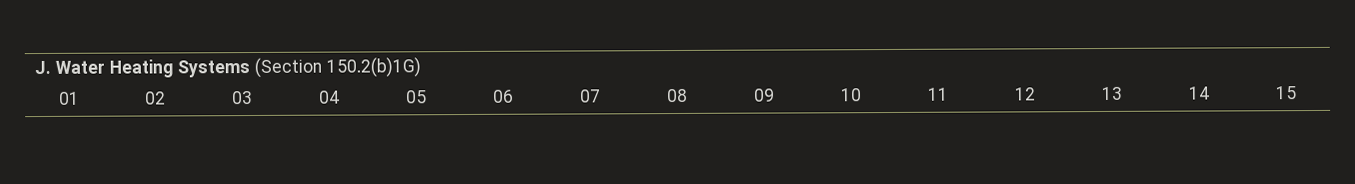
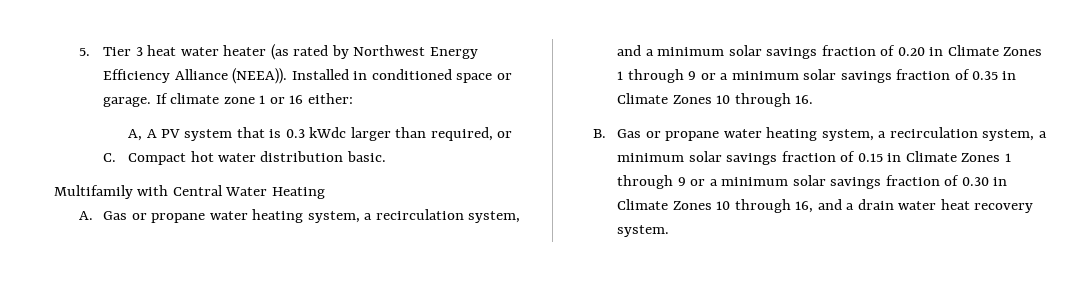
[34,57,422,78] [57,91,80,105] [144,91,166,105] [231,91,253,105] [318,90,340,104] [405,90,427,104] [492,89,514,103] [579,89,601,103] [666,88,688,103] [753,88,775,102] [840,88,862,102] [927,87,949,101] [1014,87,1036,101] [1101,86,1123,100] [1188,86,1210,100] [1275,86,1297,100] J. Water Heating Systems (Section 150.2(b)1G) // 01 | 02 | 03 | 04 | 05 | 06 | 07 | 08 | 09 | 10 | 11 | 12 | 13 | 14 | 15 -> [78,44,478,60] [103,68,512,84] [103,93,353,107] [128,127,513,141] [103,151,386,165] [54,185,325,199] [78,209,521,223] [617,45,1042,59] [617,69,1017,83] [617,93,814,107] [592,127,1047,141] [617,151,1011,165] [617,175,1007,189] [617,199,1033,213] [617,225,670,237] 5. Tier 3 heat water heater (as rated by Northwest Energy Efficiency Alliance (NEEA)). Installed in conditioned space or garage. If climate zone 1 or 16 either: // A, A PV system that is 0.3 kWdc larger than required, or // C. Compact hot water distribution basic. // Multifamily with Central Water Heating // A. Gas or propane water heating system, a recirculation system, and a minimum solar savings fraction of 0.20 in Climate Zones 1 through 9 or a minimum solar savings fraction of 0.35 in Climate Zones 10 through 16. // B. Gas or propane water heating system, a recirculation system, a minimum solar savings fraction of 0.15 in Climate Zones 1 through 9 or a minimum solar savings fraction of 0.30 in Climate Zones 10 through 16, and a drain water heat recovery system.

